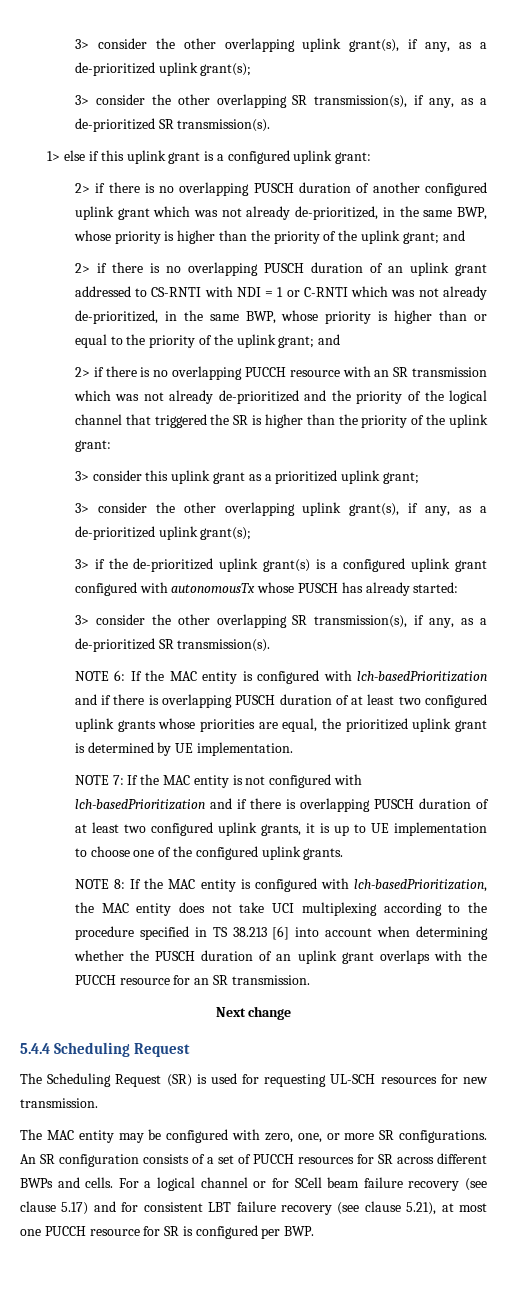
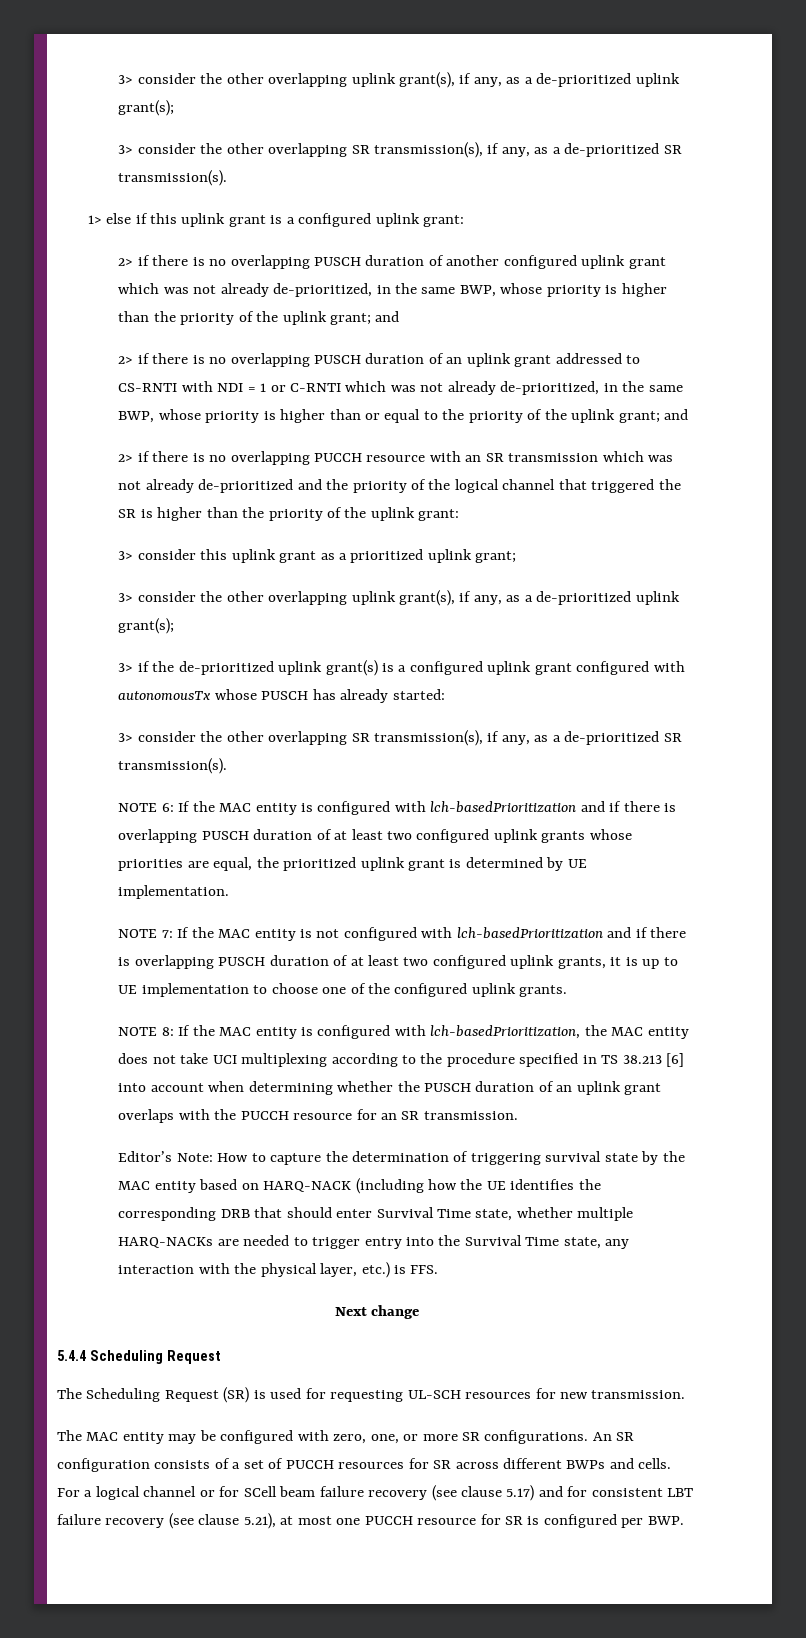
(310, 980) none -> [118,1151,685,1165] [118,1178,601,1194] [118,1207,634,1221] [118,1235,630,1249] [118,1262,439,1278] // Editor’s Note: How to capture the determination of triggering survival state by the MAC entity based on HARQ-NACK (including how the UE identifies the corresponding DRB that should enter Survival Time state, whether multiple HARQ-NACKs are needed to trigger entry into the Survival Time state, any interaction with the physical layer, etc.) is FFS.

